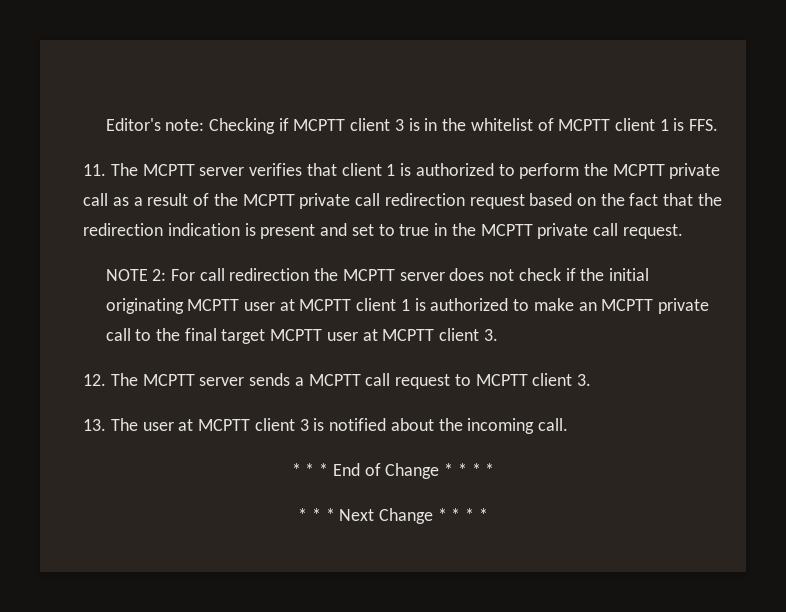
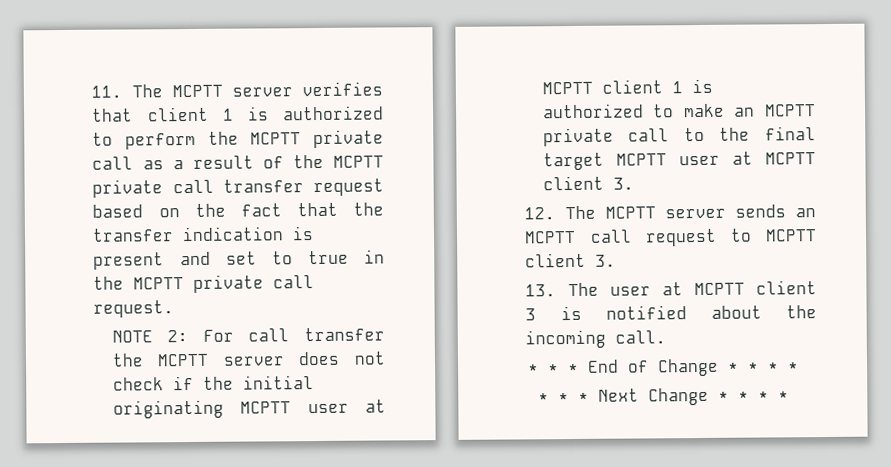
[105,118,719,134] Editor's note: Checking if MCPTT client 3 is in the whitelist of MCPTT client 1 is FFS. // -> (91, 91) none
[384,193,465,206] redirection -> [222,179,304,193] transfer
[83,223,164,236] redirection -> [92,228,175,242] transfer
[229,268,310,281] redirection -> [304,327,385,342] transfer
[294,377,304,386] a -> [795,208,816,218] an

